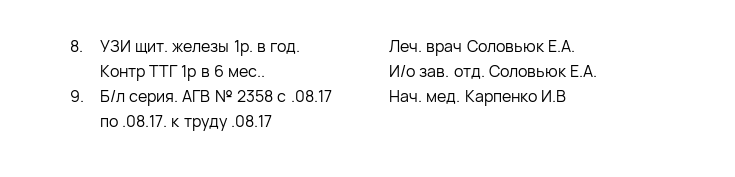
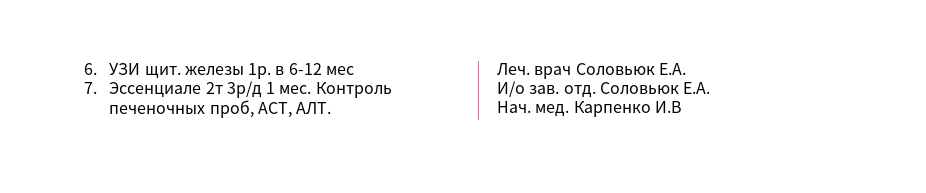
[70,40,83,52] 8. -> [84,63,97,75] 6.
[270,43,301,54] [99,65,266,81] [70,90,332,106] [99,115,272,131] год. Контр ТТГ 1р в 6 мес.. // 9. Б/л серия. АГВ № 2358 с .08.17 по .08.17. к труду .08.17 -> [288,63,355,75] [84,81,392,98] [109,100,332,118] 6-12 мес // 7. Эссенциале 2т 3р/д 1 мес. Контроль печеночных проб, АСТ, АЛТ.

